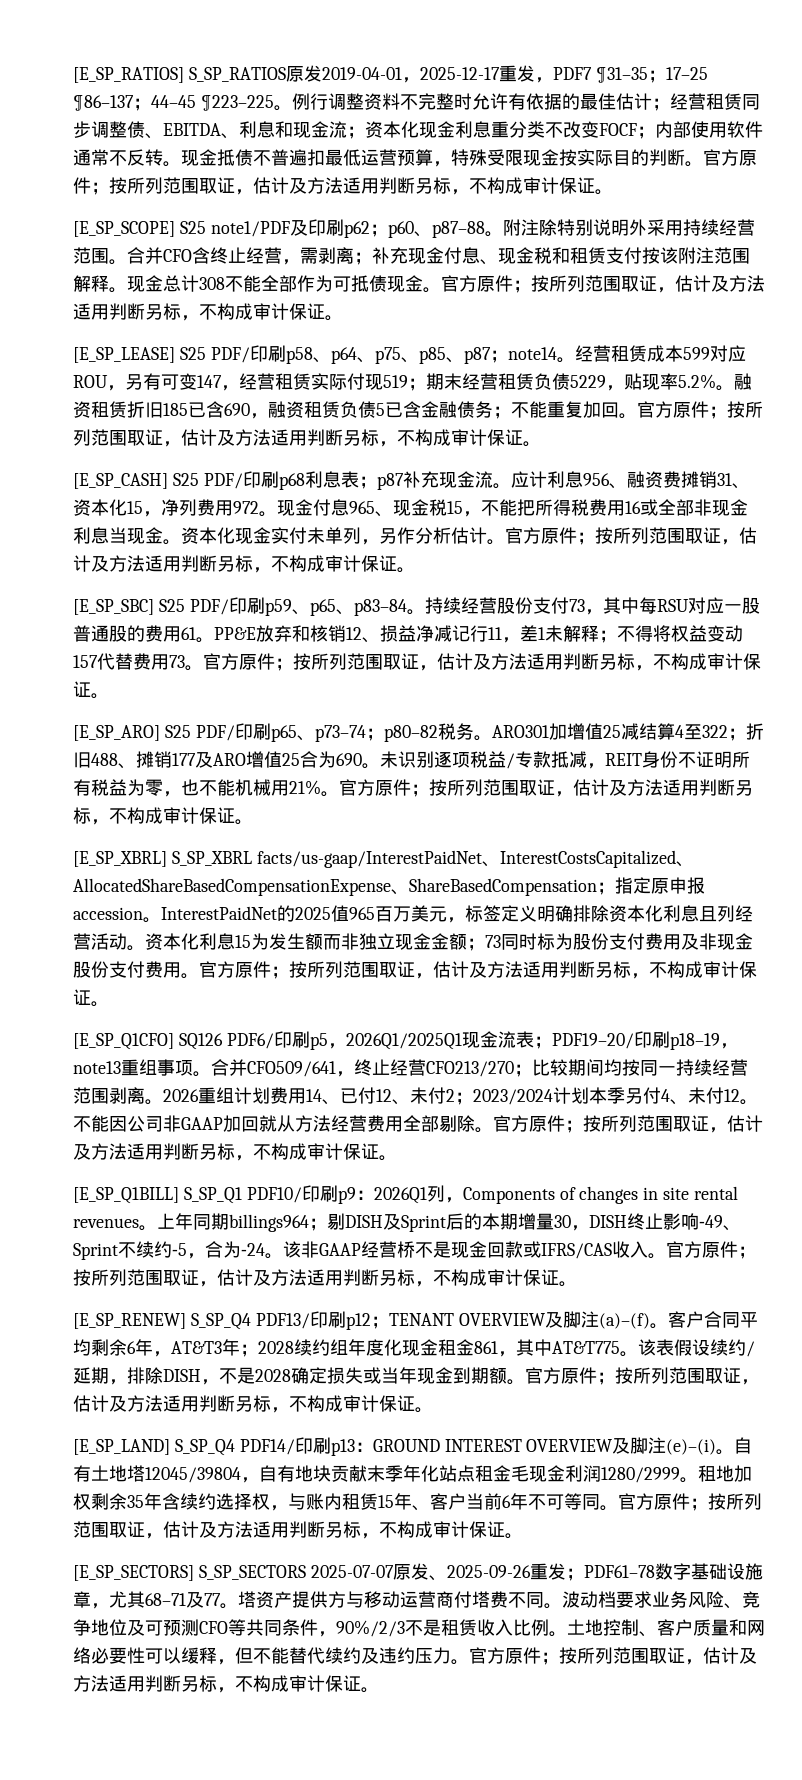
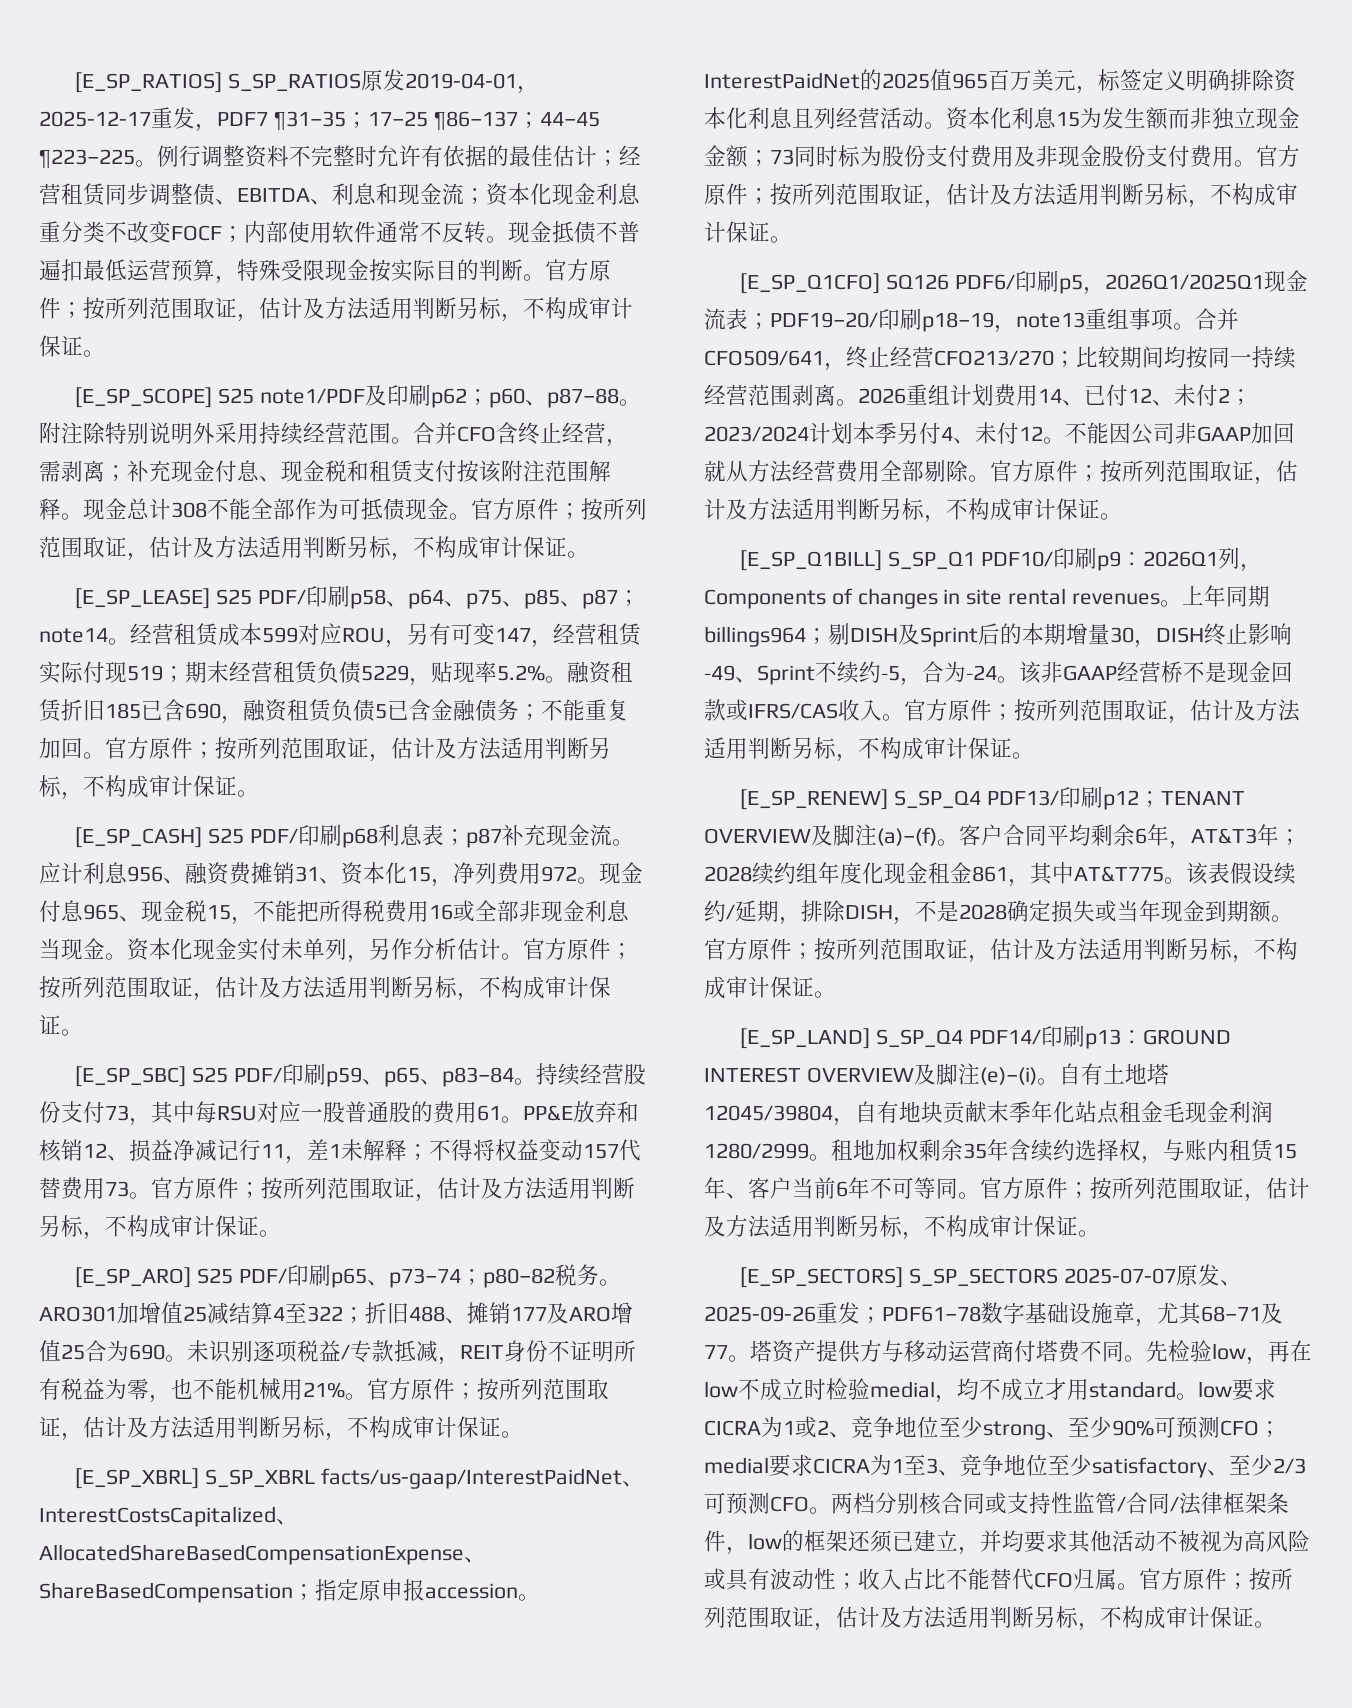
[562,1591,760,1609] [73,1619,765,1637] [73,1647,451,1665] 波动档要求业务风险、竞争地位及可预测CFO等共同条件，90%/2/3不是租赁收入比例。土地控制、客户质量和网络必要性可以缓释，但不能替代续约及违约压力 -> [1146,1340,1312,1365] [704,1378,1276,1403] [704,1416,1281,1440] [704,1454,1306,1478] [704,1492,1289,1515] [704,1530,1310,1555] [704,1568,1117,1591] 先检验low，再在low不成立时检验medial，均不成立才用standard。low要求CICRA为1或2、竞争地位至少strong、至少90%可预测CFO；medial要求CICRA为1至3、竞争地位至少satisfactory、至少2/3可预测CFO。两档分别核合同或支持性监管/合同/法律框架条件，low的框架还须已建立，并均要求其他活动不被视为高风险或具有波动性；收入占比不能替代CFO归属

